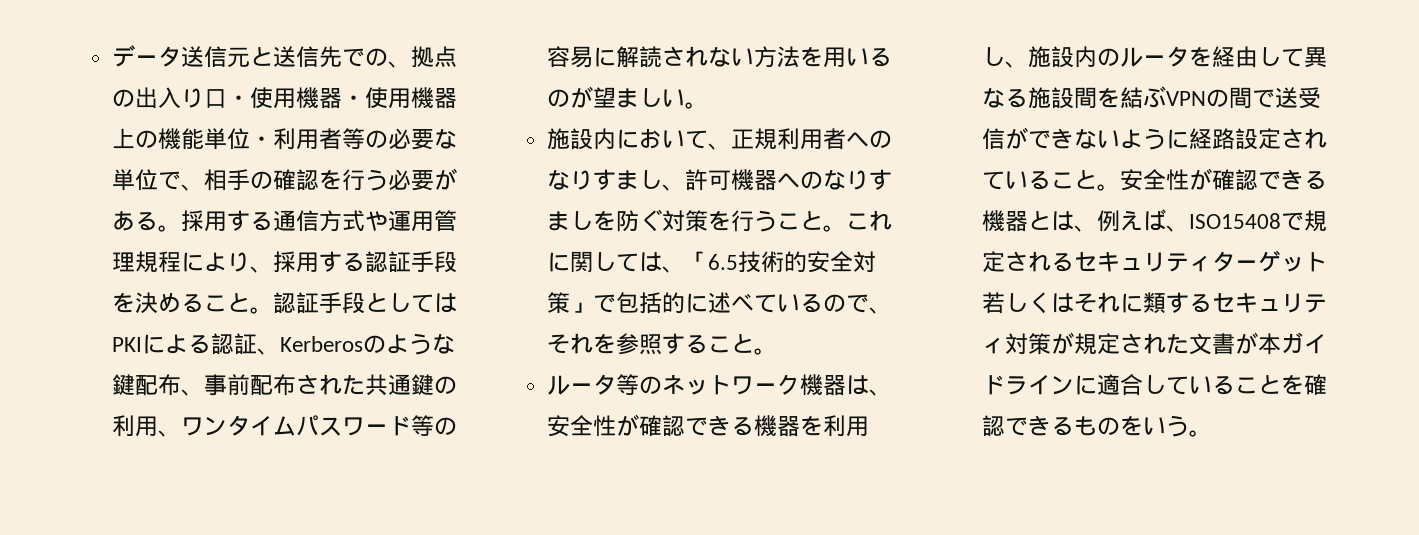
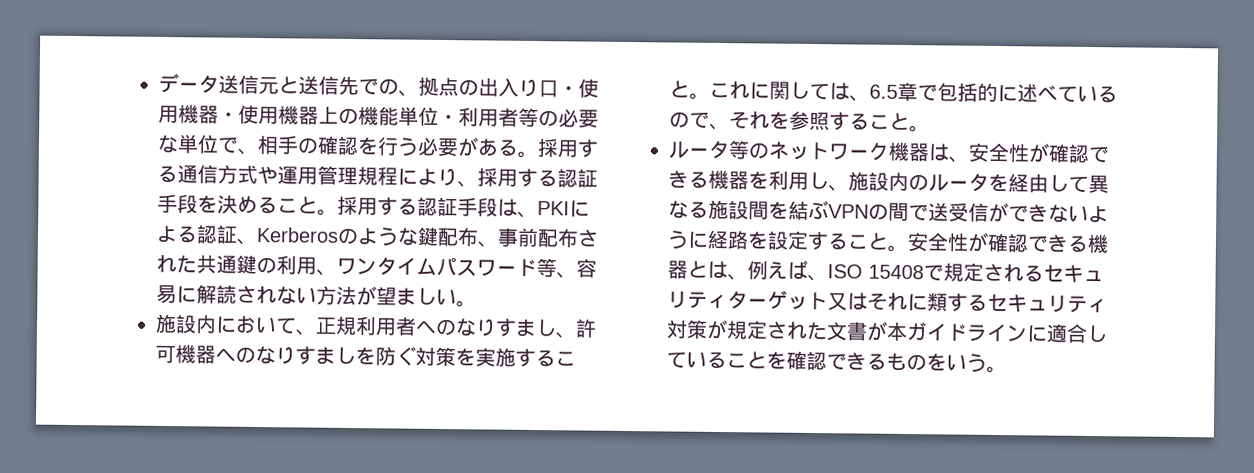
[273,292,458,314] 認証手段としては -> [337,195,538,219] 採用する認証手段は、
[434,417,458,435] の -> [556,272,577,279] 、
[800,46,893,68] [547,89,571,107] を用いるの -> (357, 295) none
[731,210,778,232] 行う -> [475,347,556,368] 実施する
[685,251,877,273] [547,292,594,314] 「6.5技術的安全対策」 -> [869,81,918,102] 6.5章
[1235,128,1328,150] [982,171,1029,190] 設定されてい -> [747,230,829,251] を設定す
[1189,213,1282,229] ISO15408 -> [827,264,924,280] ISO 15408
[982,292,1052,314] 若しく -> [827,292,848,311] 又

